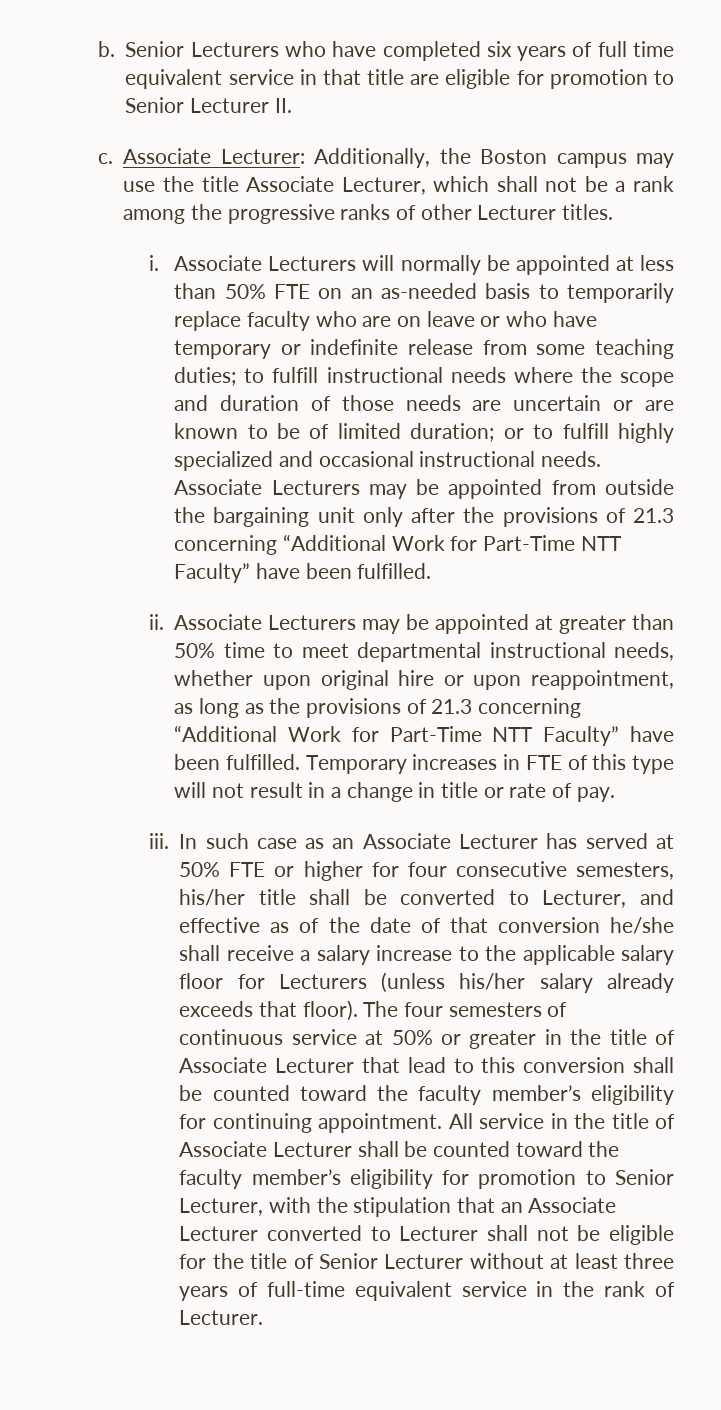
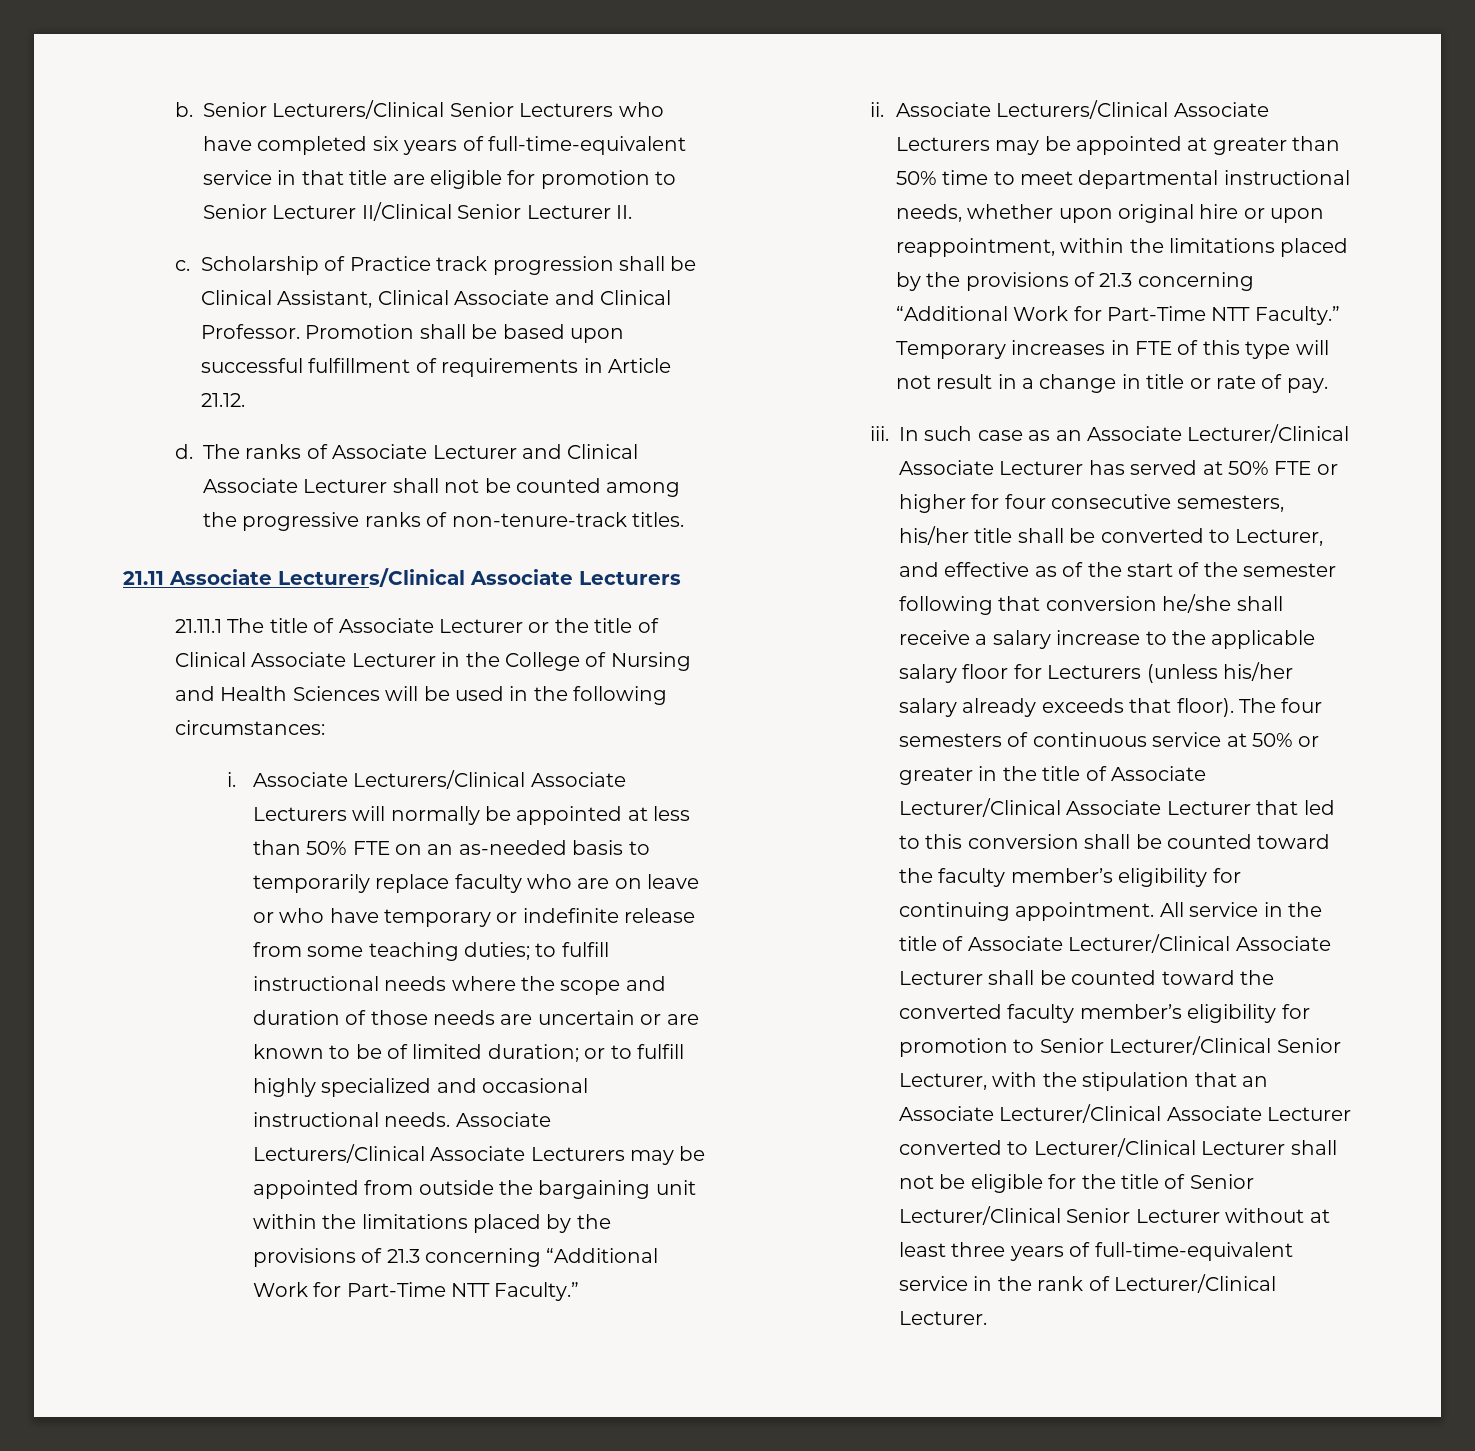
(185, 49) none -> [272,100,514,119] Lecturers/Clinical Senior
[597,41,674,57] [125,69,223,89] full time equivalent -> [487,136,686,155] full-time-equivalent
(270, 105) none -> [361,202,611,221] II/Clinical Senior Lecturer
[123,148,674,168] [123,176,674,195] Associate Lecturer: Additionally, the Boston campus may use the title Associate Lecturer, which shall not be a rank -> [200,256,697,275] [200,290,671,308] [200,324,624,343] [200,358,671,377] [200,393,245,407] [174,444,639,459] [202,478,601,493] Scholarship of Practice track progression shall be Clinical Assistant, Clinical Associate and Clinical Professor. Promotion shall be based upon successful fulfillment of requirements in Article 21.12. // d. The ranks of Associate Lecturer and Clinical Associate Lecturer shall not be counted
[420,204,557,220] other Lecturer -> [451,512,627,527] non-tenure-track
(614, 212) none -> [123,568,681,587] [174,618,659,633] [174,652,691,671] [174,686,668,705] [174,720,325,735] // 21.11 Associate Lecturers/Clinical Associate Lecturers // 21.11.1 The title of Associate Lecturer or the title of Clinical Associate Lecturer in the College of Nursing and Health Sciences will be used in the following circumstances:
(263, 263) none -> [353,770,626,789] Lecturers/Clinical Associate
(263, 487) none -> [252,1144,526,1163] Lecturers/Clinical Associate
[362,507,456,527] only after -> [252,1214,572,1233] within the limitations placed by
[174,563,432,583] Faculty” have been fulfilled. -> [494,1282,580,1301] Faculty.”
(263, 622) none -> [996,100,1269,119] Lecturers/Clinical Associate
[174,698,264,718] as long as -> [1060,238,1349,257] [895,272,921,291] within the limitations placed by
[543,726,674,746] [174,754,300,770] Faculty” have been fulfilled. -> [1254,306,1340,325] Faculty.”
(451, 841) none -> [1187,424,1350,443] [898,460,994,475] Lecturer/Clinical Associate
[369,917,441,933] date of -> [1126,562,1337,577] [898,596,993,615] start of the semester following
(268, 1065) none -> [898,798,1162,817] Lecturer/Clinical Associate
[407,1057,446,1073] lead -> [1303,800,1335,815] led
(268, 1149) none -> [1068,934,1331,953] Lecturer/Clinical Associate
(620, 1149) none -> [898,1004,1002,1019] converted
(674, 1177) none -> [1109,1036,1341,1055] Lecturer/Clinical Senior
(617, 1205) none -> [999,1104,1262,1123] Lecturer/Clinical Associate
(391, 1233) none -> [1033,1138,1196,1157] Lecturer/Clinical
(378, 1261) none -> [898,1206,1131,1225] Lecturer/Clinical Senior
[266,1281,452,1301] full-time equivalent -> [1094,1242,1293,1261] full-time-equivalent
(675, 1289) none -> [1113,1274,1276,1293] Lecturer/Clinical

